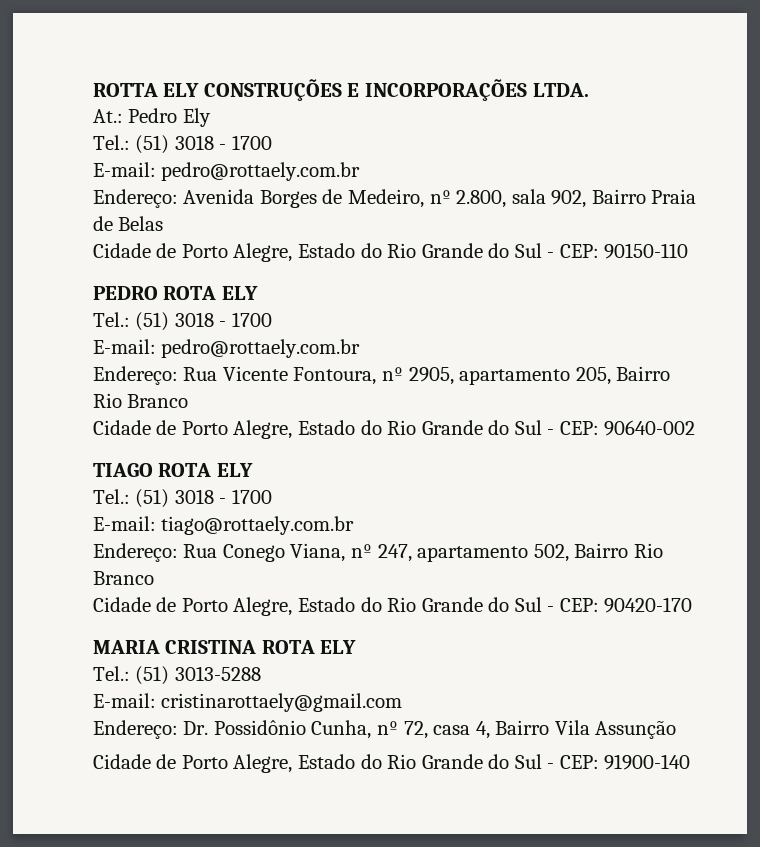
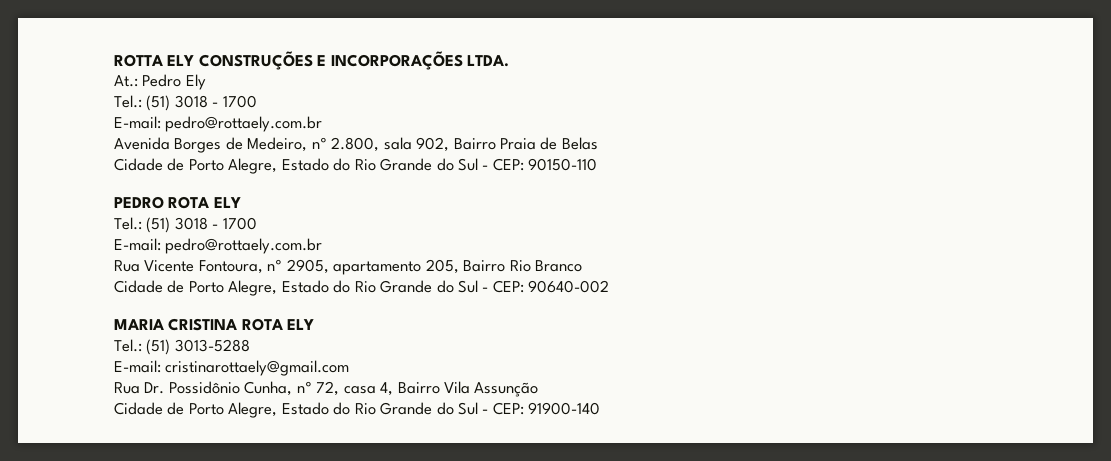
[92,189,178,208] Endereço: -> (323, 124) none
[92,366,178,385] Endereço: -> (323, 246) none
[92,463,253,477] [92,489,272,508] [92,516,355,535] [92,543,663,562] [92,571,154,585] [92,597,693,616] // TIAGO ROTA ELY // Tel.: (51) 3018 - 1700 // E-mail: tiago@rottaely.com.br // Endereço: Rua Conego Viana, nº 247, apartamento 502, Bairro Rio Branco // Cidade de Porto Alegre, Estado do Rio Grande do Sul - CEP: 90420-170 -> (610, 286) none
[92,720,178,739] Endereço: -> [113,382,140,394] Rua

